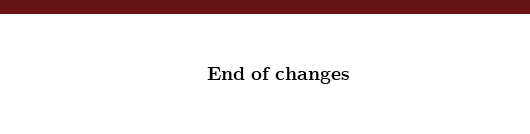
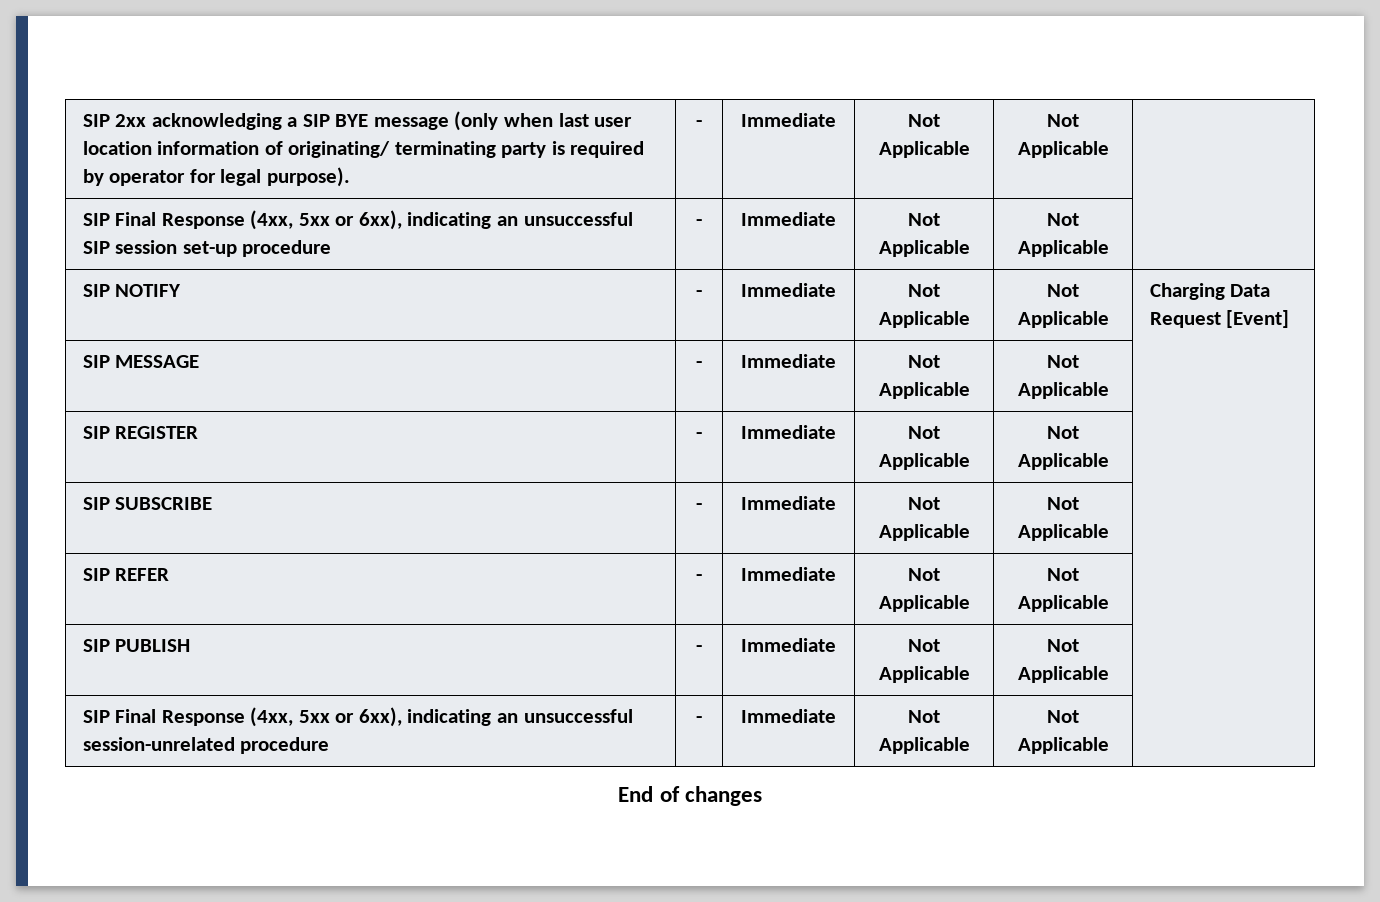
(206, 73) none -> [82,111,633,131] [82,141,645,158] [82,167,350,187] [696,120,702,127] [741,113,836,127] [908,114,940,127] [878,141,970,158] [1047,114,1079,127] [1017,141,1109,158] [82,210,633,230] [82,240,332,257] [696,219,702,226] [741,212,836,226] [908,213,940,226] [878,240,970,257] [1047,213,1079,226] [1017,240,1109,257] [82,284,182,297] [696,290,702,297] [741,283,836,297] [908,284,940,297] [878,311,970,328] [1047,284,1079,297] [1017,311,1109,328] [1149,283,1271,300] [1149,310,1290,328] [82,355,200,368] [696,361,702,368] [741,354,836,368] [908,355,940,368] [878,382,970,399] [1047,355,1079,368] [1017,382,1109,399] [82,426,199,439] [696,432,702,439] [741,425,836,439] [908,426,940,439] [878,453,970,470] [1047,426,1079,439] [1017,453,1109,470] [82,497,213,510] [696,503,702,510] [741,496,836,510] [908,497,940,510] [878,524,970,541] [1047,497,1079,510] [1017,524,1109,541] [82,568,170,581] [696,574,702,581] [741,567,836,581] [908,568,940,581] [878,595,970,612] [1047,568,1079,581] [1017,595,1109,612] [82,639,191,652] [696,645,702,652] [741,638,836,652] [908,639,940,652] [878,666,970,683] [1047,639,1079,652] [1017,666,1109,683] [82,707,633,727] [82,737,330,754] [696,716,702,723] [741,709,836,723] [908,710,940,723] [878,737,970,754] [1047,710,1079,723] [1017,737,1109,754] SIP 2xx acknowledging a SIP BYE message (only when last user location information of originating/ terminating party is required by operator for legal purpose). | - | Immediate | Not Applicable | Not Applicable | // SIP Final Response (4xx, 5xx or 6xx), indicating an unsuccessful SIP session set-up procedure | - | Immediate | Not Applicable | Not Applicable | // SIP NOTIFY | - | Immediate | Not Applicable | Not Applicable | Charging Data Request [Event] // SIP MESSAGE | - | Immediate | Not Applicable | Not Applicable | // SIP REGISTER | - | Immediate | Not Applicable | Not Applicable | // SIP SUBSCRIBE | - | Immediate | Not Applicable | Not Applicable | // SIP REFER | - | Immediate | Not Applicable | Not Applicable | // SIP PUBLISH | - | Immediate | Not Applicable | Not Applicable | // SIP Final Response (4xx, 5xx or 6xx), indicating an unsuccessful session-unrelated procedure | - | Immediate | Not Applicable | Not Applicable | //

